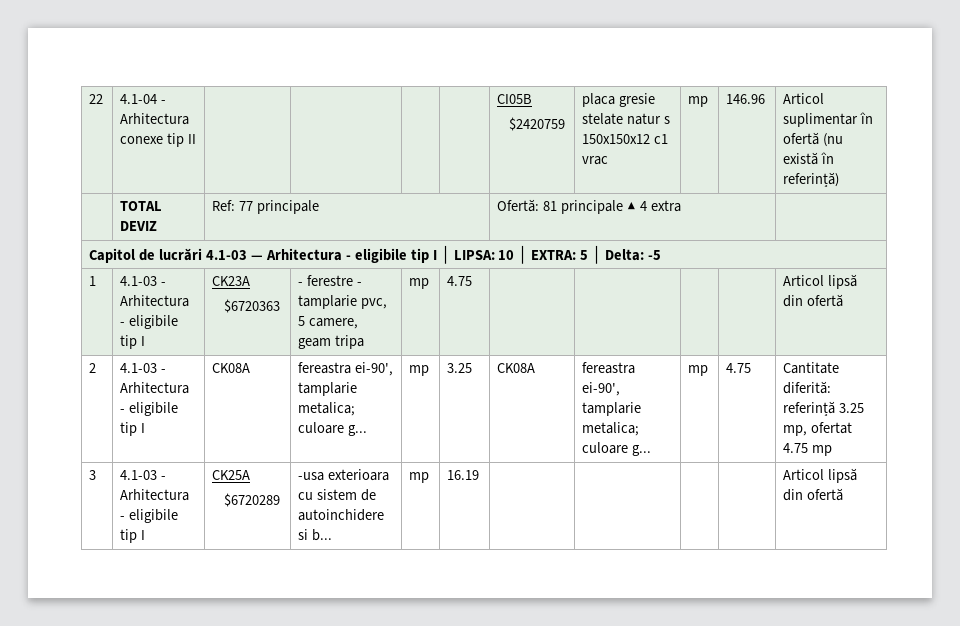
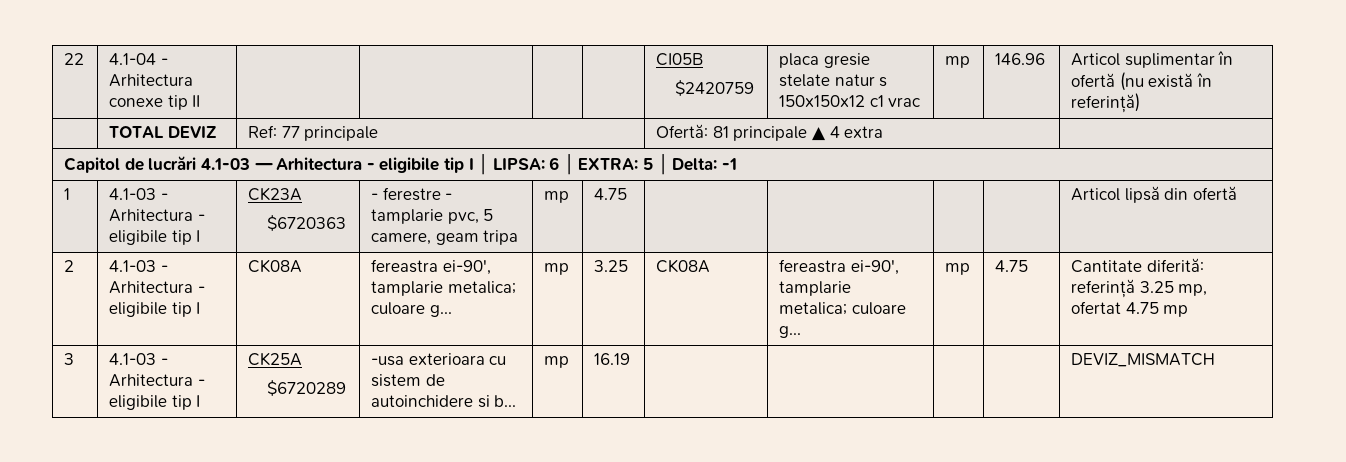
[498,250,515,260] 10 -> [549,157,560,170] 6
[647,250,661,260] -5 -> [721,158,737,170] -1
[783,468,858,483] [783,488,844,501] Articol lipsă din ofertă -> [1071,353,1216,367] DEVIZ_MISMATCH

